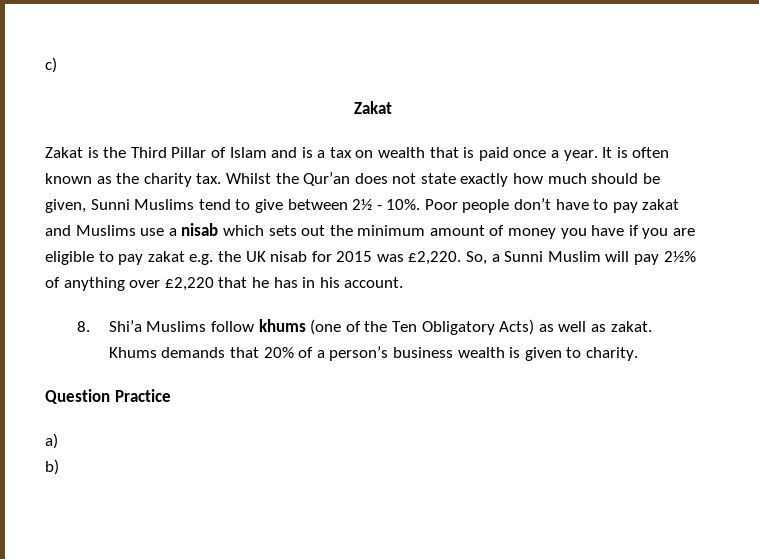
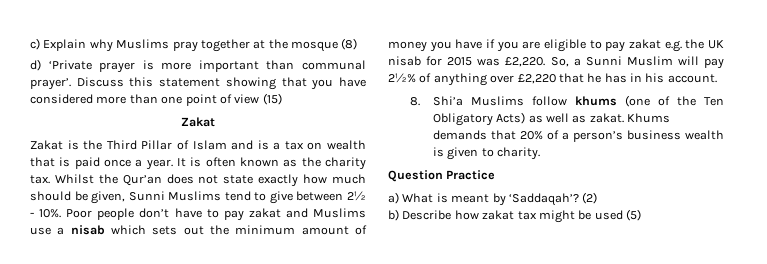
(57, 65) none -> [43,38,358,52] [30,59,366,73] [30,77,366,90] [30,93,282,106] Explain why Muslims pray together at the mosque (8) // d) ‘Private prayer is more important than communal prayer’. Discuss this statement showing that you have considered more than one point of view (15)
[45,459,59,475] // b) -> [402,192,598,206] [388,209,641,223] What is meant by ‘Saddaqah’? (2) // b) Describe how zakat tax might be used (5)

